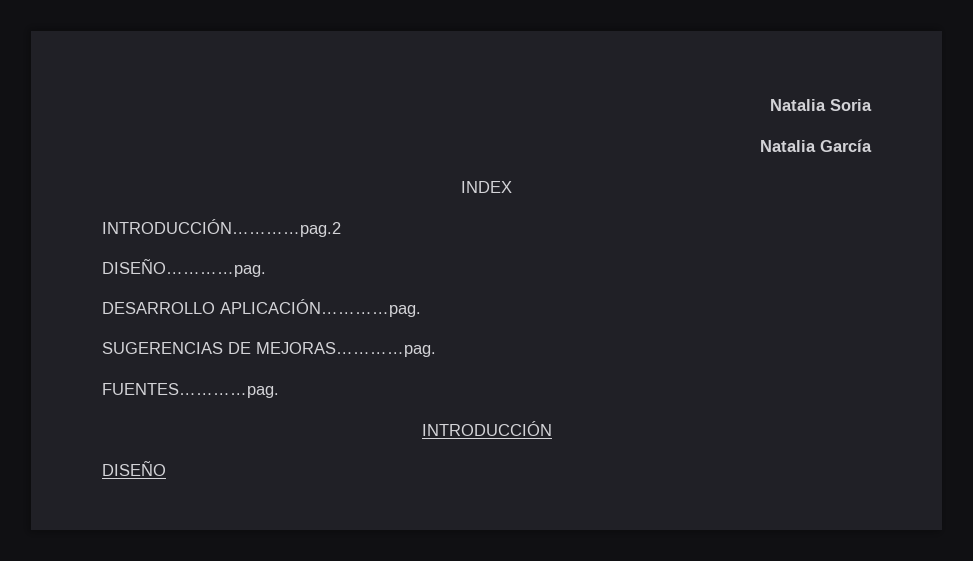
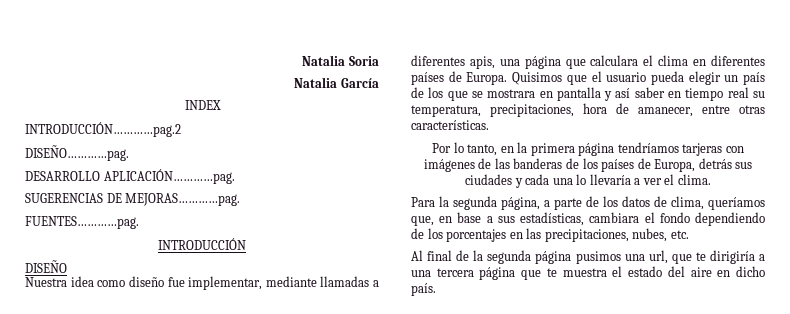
(166, 468) none -> [25,276,379,290] [411,55,765,69] [411,71,765,85] [411,87,766,101] [411,103,765,117] [411,120,489,130] [432,142,744,156] [423,158,753,172] [465,174,711,188] [411,196,765,210] [411,212,765,226] [411,228,689,242] [411,250,765,264] [411,266,765,280] [411,283,436,296] // Nuestra idea como diseño fue implementar, mediante llamadas a diferentes apis, una página que calculara el clima en diferentes países de Europa. Quisimos que el usuario pueda elegir un país de los que se mostrara en pantalla y así saber en tiempo real su temperatura, precipitaciones, hora de amanecer, entre otras características. // Por lo tanto, en la primera página tendríamos tarjeras con imágenes de las banderas de los países de Europa, detrás sus ciudades y cada una lo llevaría a ver el clima. // Para la segunda página, a parte de los datos de clima, queríamos que, en base a sus estadísticas, cambiara el fondo dependiendo de los porcentajes en las precipitaciones, nubes, etc. // Al final de la segunda página pusimos una url, que te dirigiría a una tercera página que te muestra el estado del aire en dicho país.

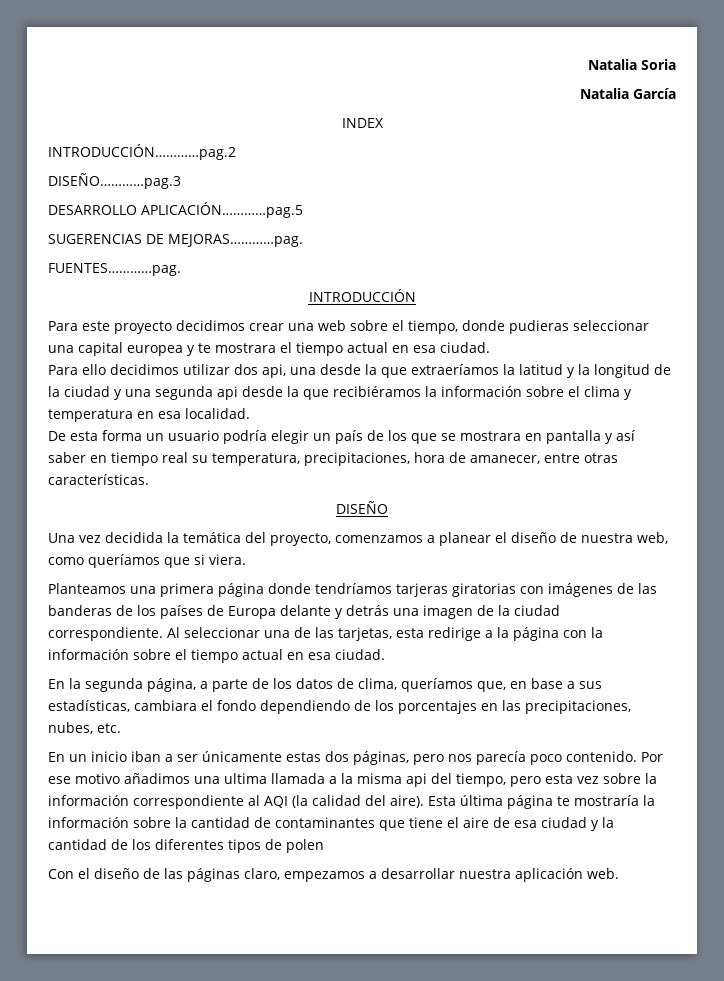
[25,145,129,161] DISEÑO…………pag. -> [48,173,181,189] DISEÑO…………pag.3
[103,169,235,184] APLICACIÓN…………pag. -> [141,202,303,218] APLICACIÓN…………pag.5
[25,260,67,273] [25,276,379,290] [411,55,765,69] [411,71,684,85] DISEÑO // Nuestra idea como diseño fue implementar, mediante llamadas a diferentes apis, una página que calculara el clima en diferentes países de Europa. Quisimos que el usuario pueda -> [48,320,649,334] [48,342,490,356] [48,364,671,378] [48,386,632,400] [48,408,250,422] [48,430,267,444] Para este proyecto decidimos crear una web sobre el tiempo, donde pudieras seleccionar una capital europea y te mostrara el tiempo actual en esa ciudad. // Para ello decidimos utilizar dos api, una desde la que extraeríamos la latitud y la longitud de la ciudad y una segunda api desde la que recibiéramos la información sobre el clima y temperatura en esa localidad. // De esta forma un usuario podría
[432,142,528,156] Por lo tanto, en la -> [336,501,388,514] [48,532,668,546] [48,554,246,568] [48,583,156,594] DISEÑO // Una vez decidida la temática del proyecto, comenzamos a planear el diseño de nuestra web, como queríamos que si viera. // Planteamos una
(615, 149) none -> [268,583,311,594] donde
(723, 149) none -> [452,583,516,597] giratorias
[654,158,753,172] [465,174,711,188] [411,197,435,207] Europa, detrás sus ciudades y cada una lo llevaría a ver el clima. // Para -> [228,605,560,619] [48,627,603,641] [48,649,385,663] [48,679,65,689] Europa delante y detrás una imagen de la ciudad correspondiente. Al seleccionar una de las tarjetas, esta redirige a la página con la información sobre el tiempo actual en esa ciudad. // En
[411,250,765,264] [411,266,765,280] [411,283,436,296] Al final de la segunda página pusimos una url, que te dirigiría a una tercera página que te muestra el estado del aire en dicho país. -> [48,751,663,765] [48,773,657,787] [48,795,655,809] [48,817,614,831] [48,839,324,853] [48,868,619,882] En un inicio iban a ser únicamente estas dos páginas, pero nos parecía poco contenido. Por ese motivo añadimos una ultima llamada a la misma api del tiempo, pero esta vez sobre la información correspondiente al AQI (la calidad del aire). Esta última página te mostraría la información sobre la cantidad de contaminantes que tiene el aire de esa ciudad y la cantidad de los diferentes tipos de polen // Con el diseño de las páginas claro, empezamos a desarrollar nuestra aplicación web.

